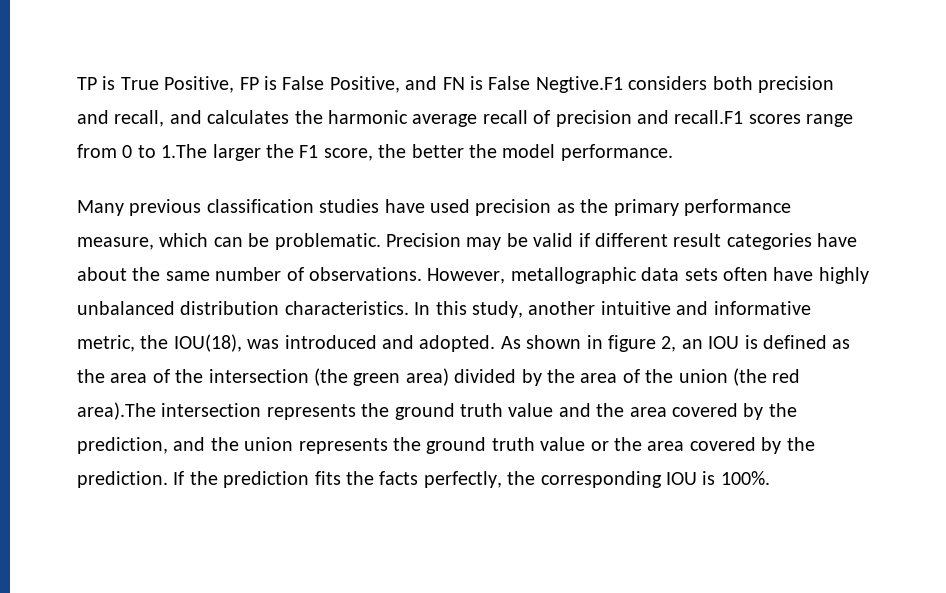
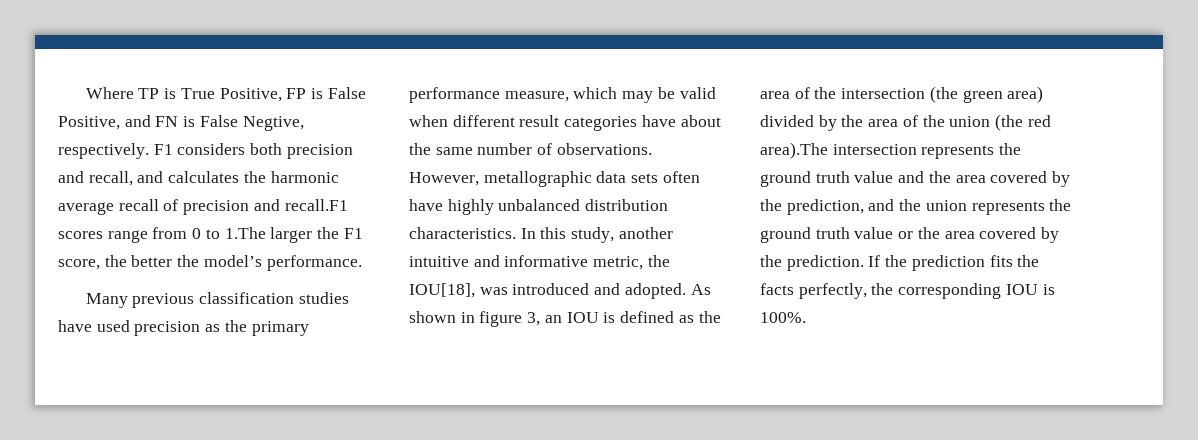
(77, 83) none -> [85,87,134,99] Where
[535,76,623,93] Negtive.F1 -> [242,116,304,131] [58,143,173,159] Negtive, respectively. F1
[502,144,556,158] model -> [203,255,262,267] model’s
[213,233,461,250] can be problematic. Precision -> (618, 93) none
[578,233,590,247] if -> [409,115,448,127] when
[173,334,242,352] IOU(18), -> [409,283,475,298] IOU[18],
[661,336,677,352] 2, -> [527,312,541,326] 3,

